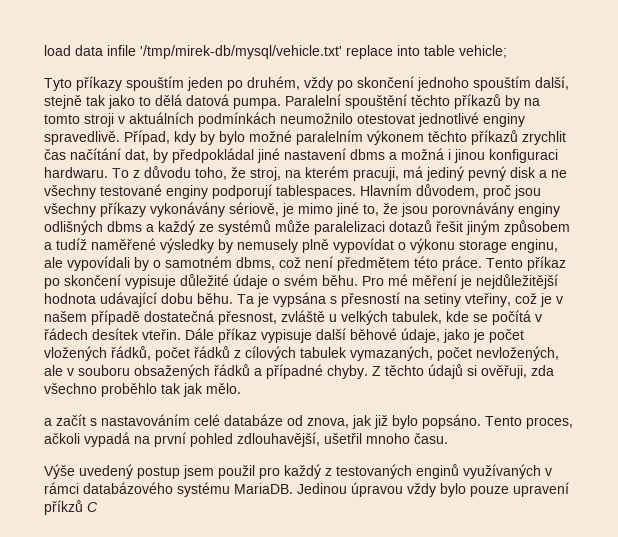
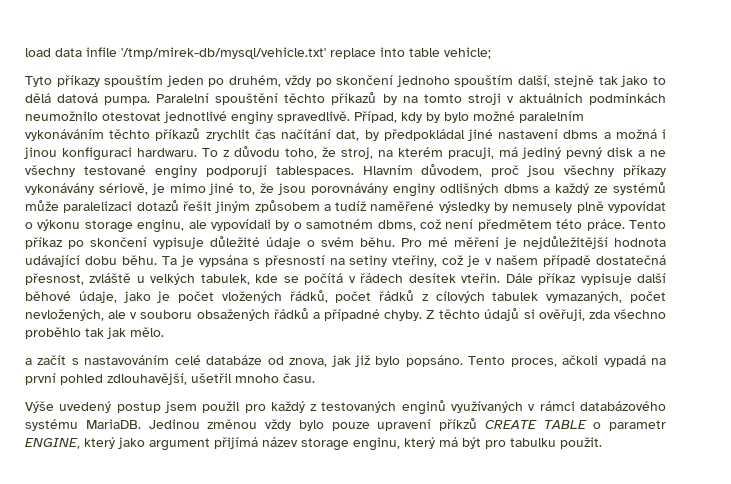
[367,130,424,145] výkonem -> [25,129,104,141] vykonáváním
[351,482,403,497] úpravou -> [207,419,258,429] změnou
[87,502,98,512] C -> [484,420,666,431] [25,437,602,451] CREATE TABLE o parametr ENGINE, který jako argument přijímá název storage enginu, který má být pro tabulku použit.

